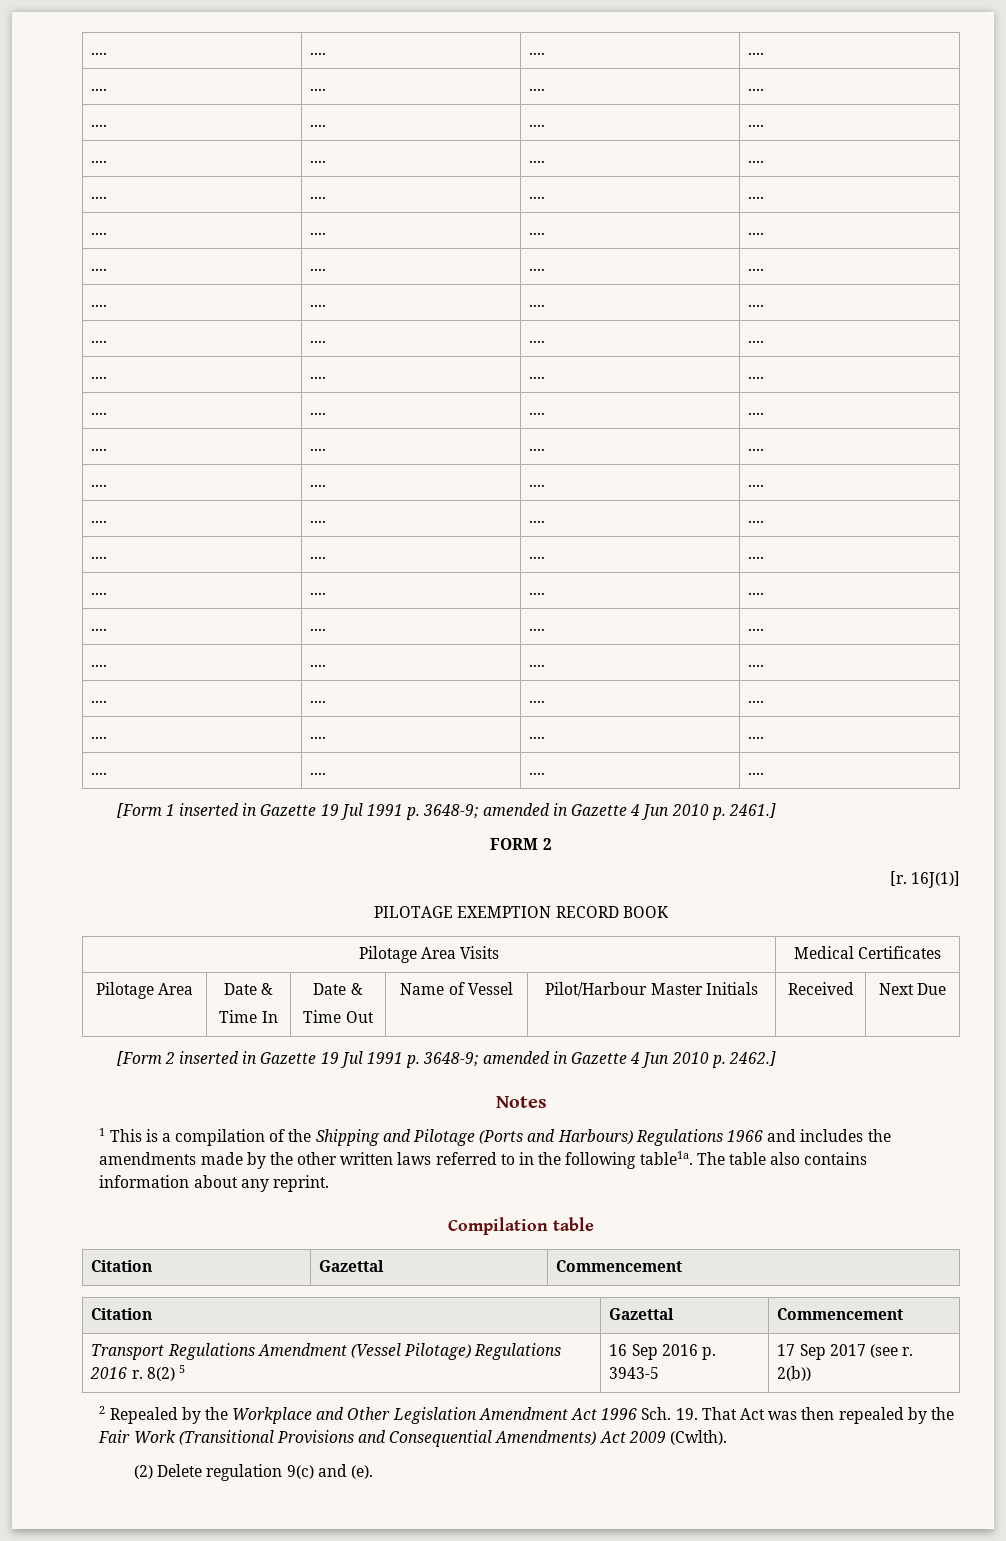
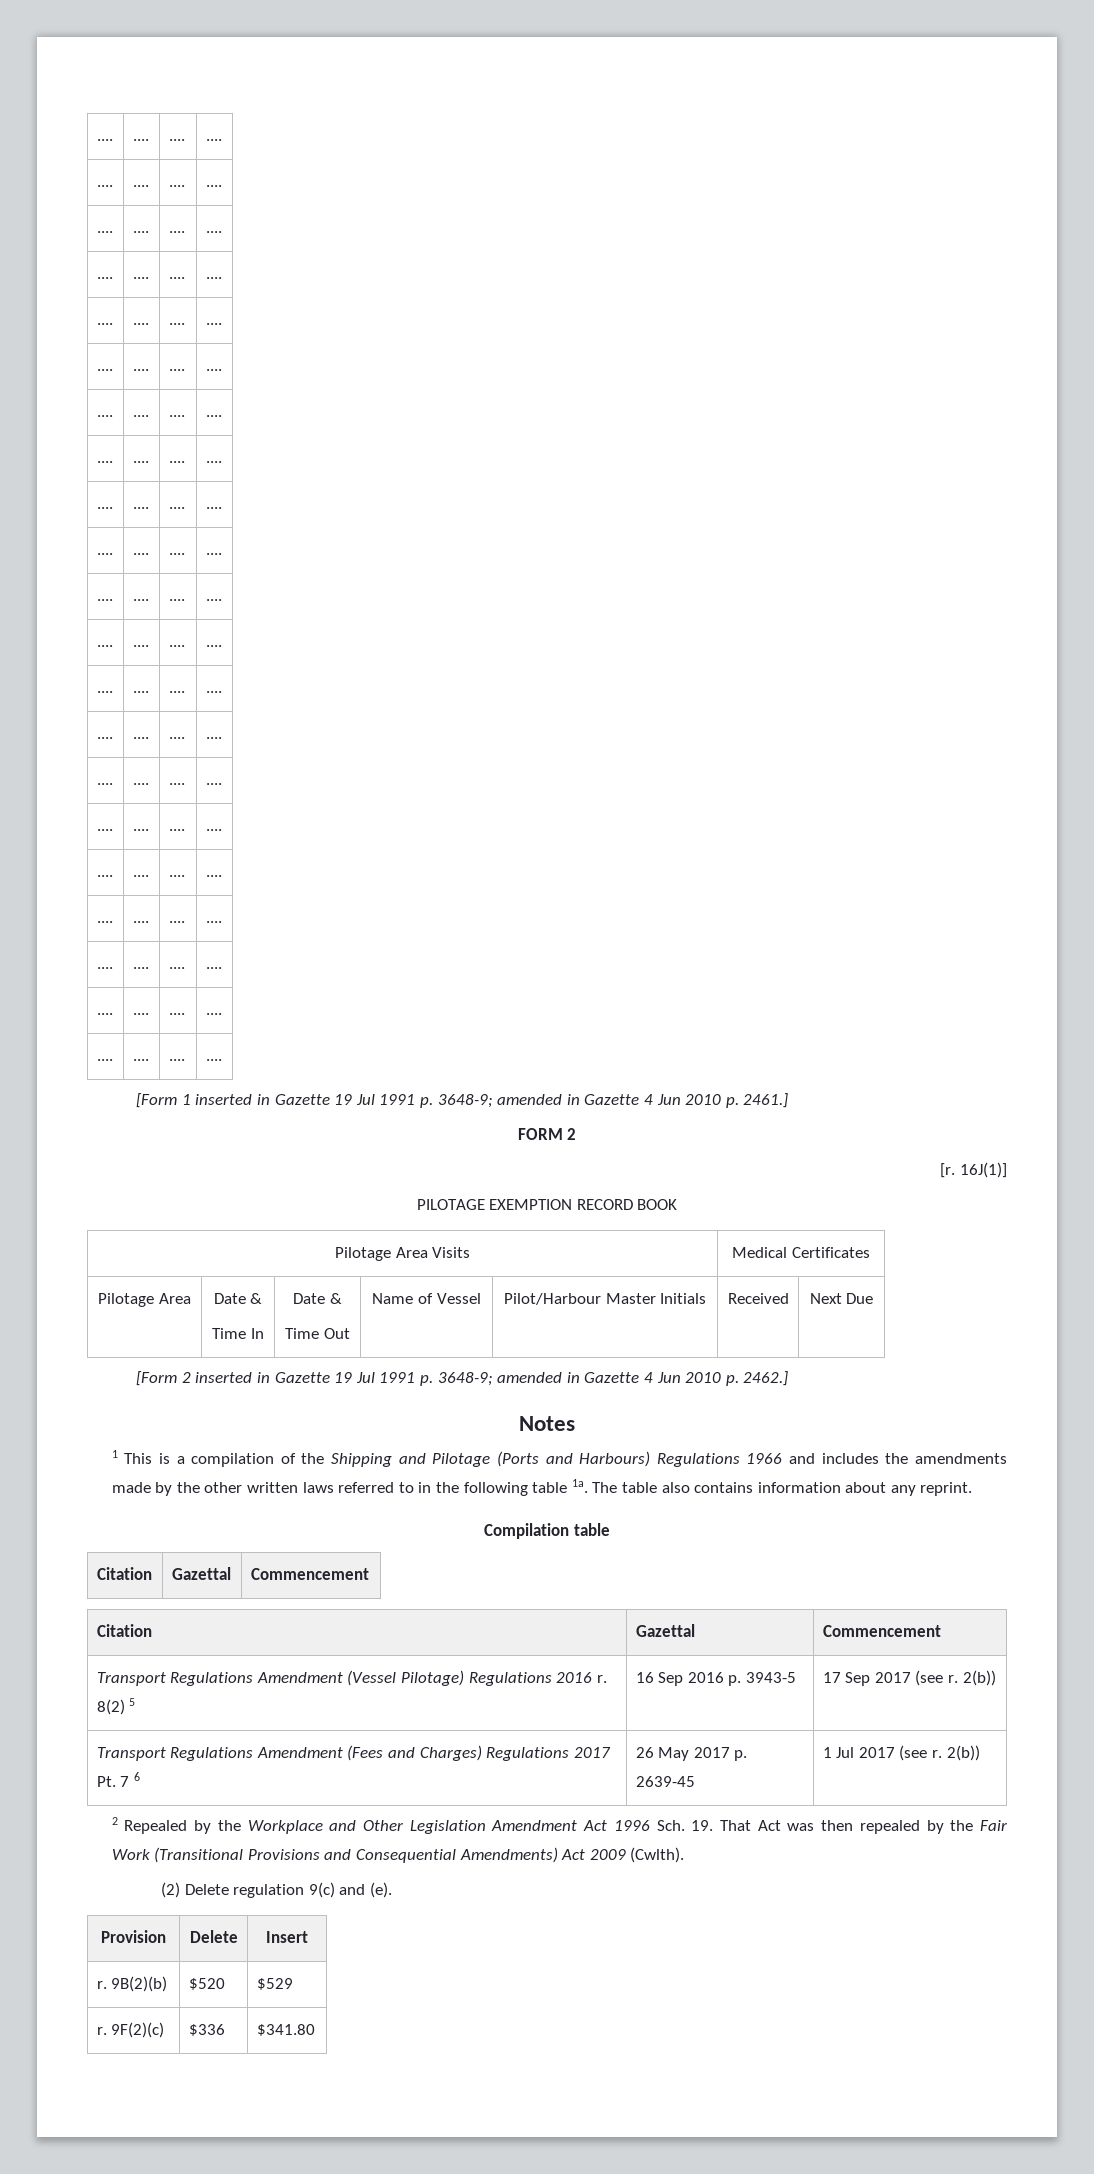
[639,1151,693,1165] table1a. -> [532,1479,588,1493] table 1a.
(812, 1373) none -> [96,1745,611,1761] [96,1772,140,1787] [635,1747,748,1761] [635,1776,695,1787] [822,1745,980,1761] // Transport Regulations Amendment (Fees and Charges) Regulations 2017 Pt. 7 6 | 26 May 2017 p. 2639-45 | 1 Jul 2017 (see r. 2(b))
(374, 1472) none -> [101,1930,166,1943] [189,1930,238,1943] [266,1931,308,1943] [96,1976,168,1992] [188,1978,225,1990] [256,1978,293,1990] [96,2022,165,2038] [188,2024,225,2036] [256,2024,315,2036] // Provision | Delete | Insert // r. 9B(2)(b) | $520 | $529 // r. 9F(2)(c) | $336 | $341.80

